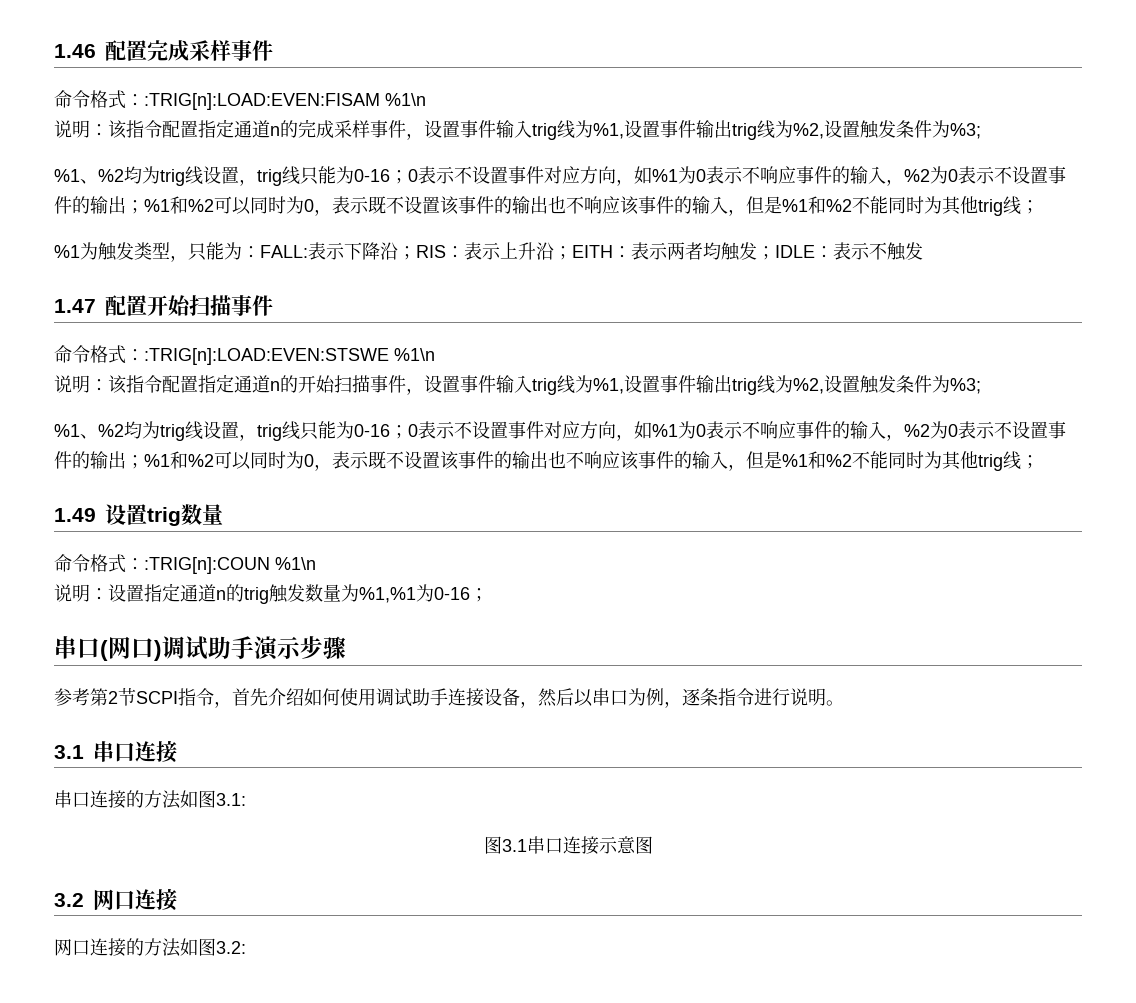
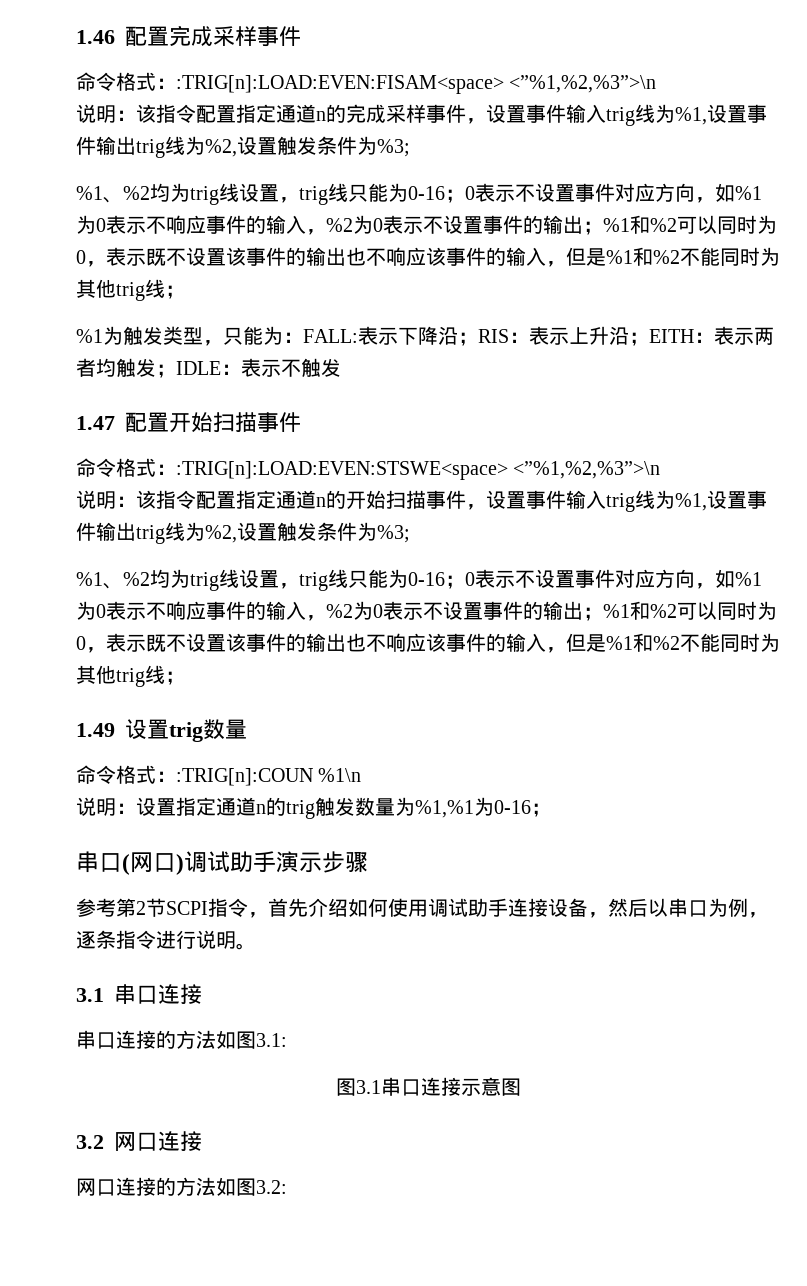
[144,93,426,110] :TRIG[n]:LOAD:EVEN:FISAM %1\n -> [176,75,657,94] :TRIG[n]:LOAD:EVEN:FISAM<space> <”%1,%2,%3”>\n
[144,348,435,365] :TRIG[n]:LOAD:EVEN:STSWE %1\n -> [176,461,661,480] :TRIG[n]:LOAD:EVEN:STSWE<space> <”%1,%2,%3”>\n

